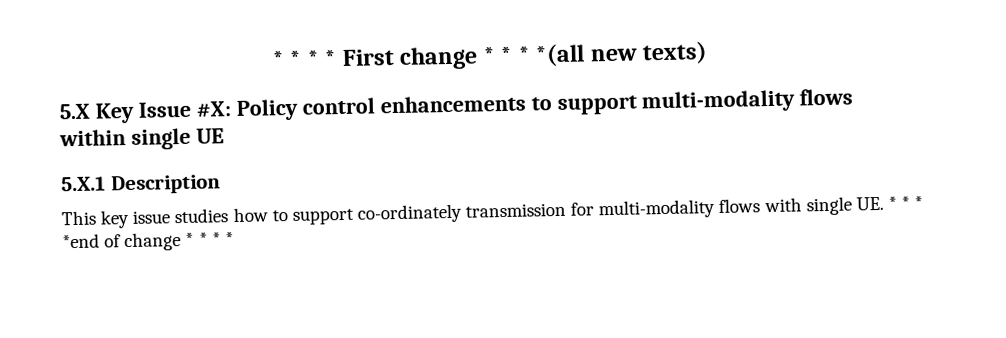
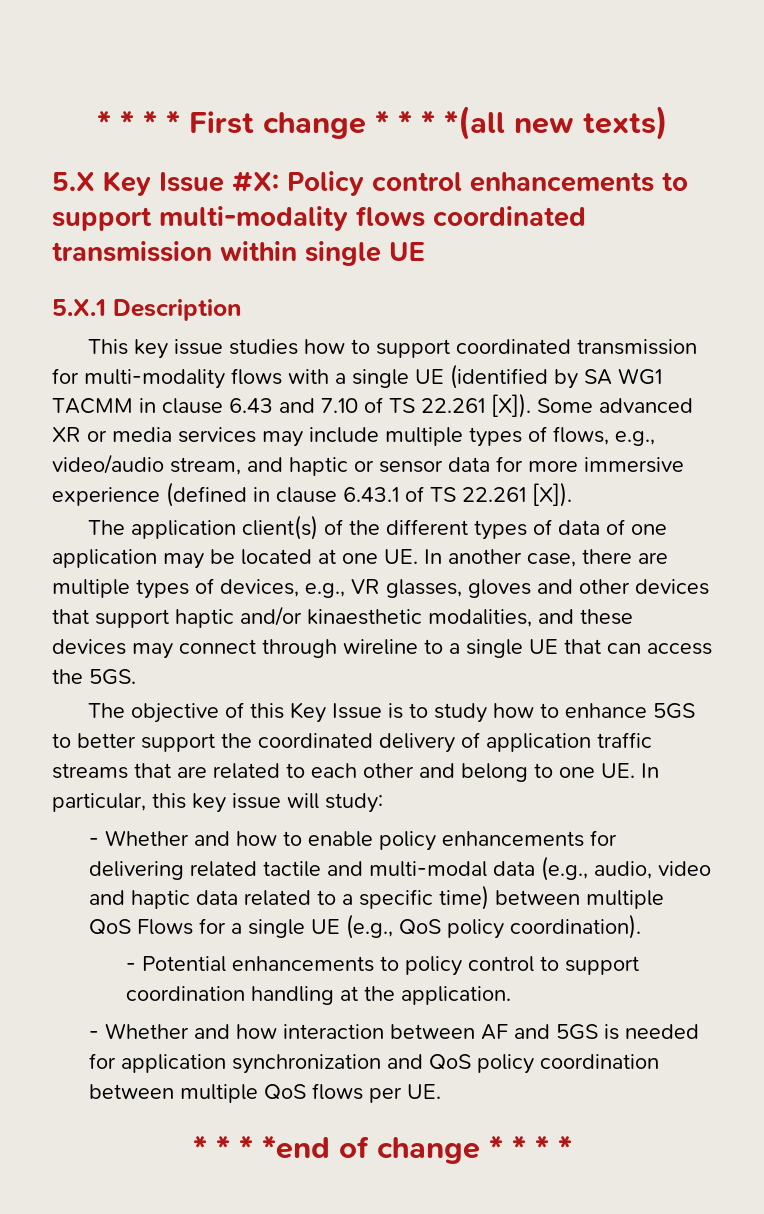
(854, 97) none -> [433,206,586,227] [52,241,212,262] coordinated transmission
[356,203,462,224] co-ordinately -> [456,339,572,354] coordinated
[805,196,884,216] single UE. -> [335,364,662,389] [52,393,693,418] [52,426,655,447] [52,454,684,476] [52,482,572,507] [88,515,668,540] [52,549,668,569] [52,578,709,599] [52,606,633,628] [52,639,712,659] [52,669,136,685] [88,702,696,723] [52,732,652,753] [52,763,659,782] [52,793,383,813] [89,830,618,851] [89,856,712,881] [89,885,665,910] [89,914,642,939] [126,956,640,976] [126,986,512,1005] [89,1023,700,1040] [89,1053,660,1074] [89,1083,442,1103] a single UE (identified by SA WG1 TACMM in clause 6.43 and 7.10 of TS 22.261 [X]). Some advanced XR or media services may include multiple types of flows, e.g., video/audio stream, and haptic or sensor data for more immersive experience (defined in clause 6.43.1 of TS 22.261 [X]). // The application client(s) of the different types of data of one application may be located at one UE. In another case, there are multiple types of devices, e.g., VR glasses, gloves and other devices that support haptic and/or kinaesthetic modalities, and these devices may connect through wireline to a single UE that can access the 5GS. // The objective of this Key Issue is to study how to enhance 5GS to better support the coordinated delivery of application traffic streams that are related to each other and belong to one UE. In particular, this key issue will study: // - Whether and how to enable policy enhancements for delivering related tactile and multi-modal data (e.g., audio, video and haptic data related to a specific time) between multiple QoS Flows for a single UE (e.g., QoS policy coordination). // - Potential enhancements to policy control to support coordination handling at the application. // - Whether and how interaction between AF and 5GS is needed for application synchronization and QoS policy coordination between multiple QoS flows per UE. //

